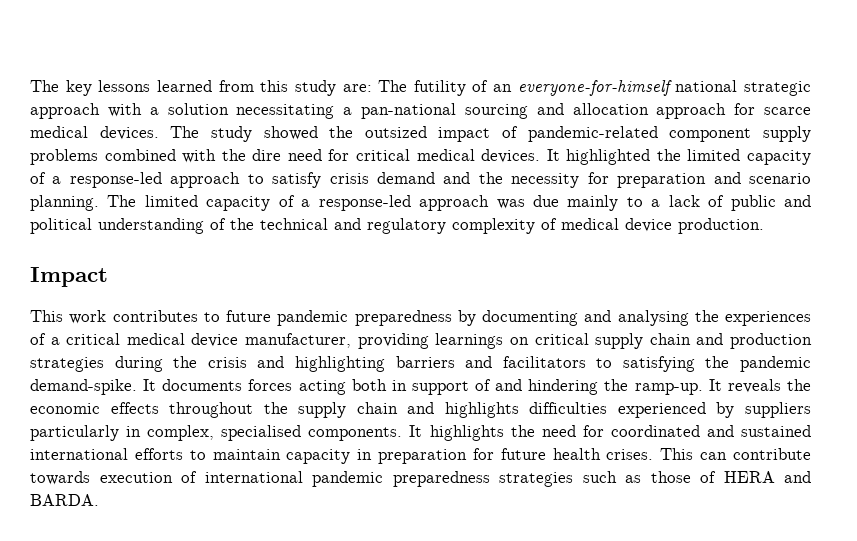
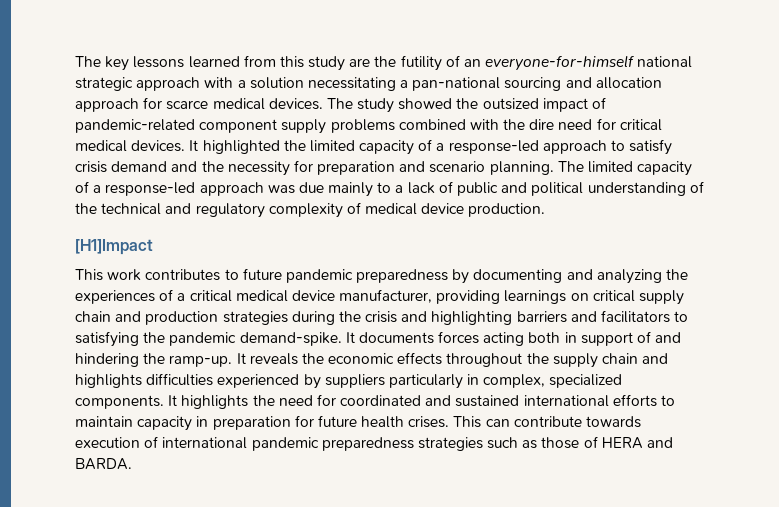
[342,80,408,92] are: The -> [349,56,397,67] are the
[30,267,108,287] Impact -> [75,239,153,255] [H1]Impact
[617,310,689,326] analysing -> [596,269,662,284] analyzing
[221,425,302,441] specialised -> [549,374,623,388] specialized

